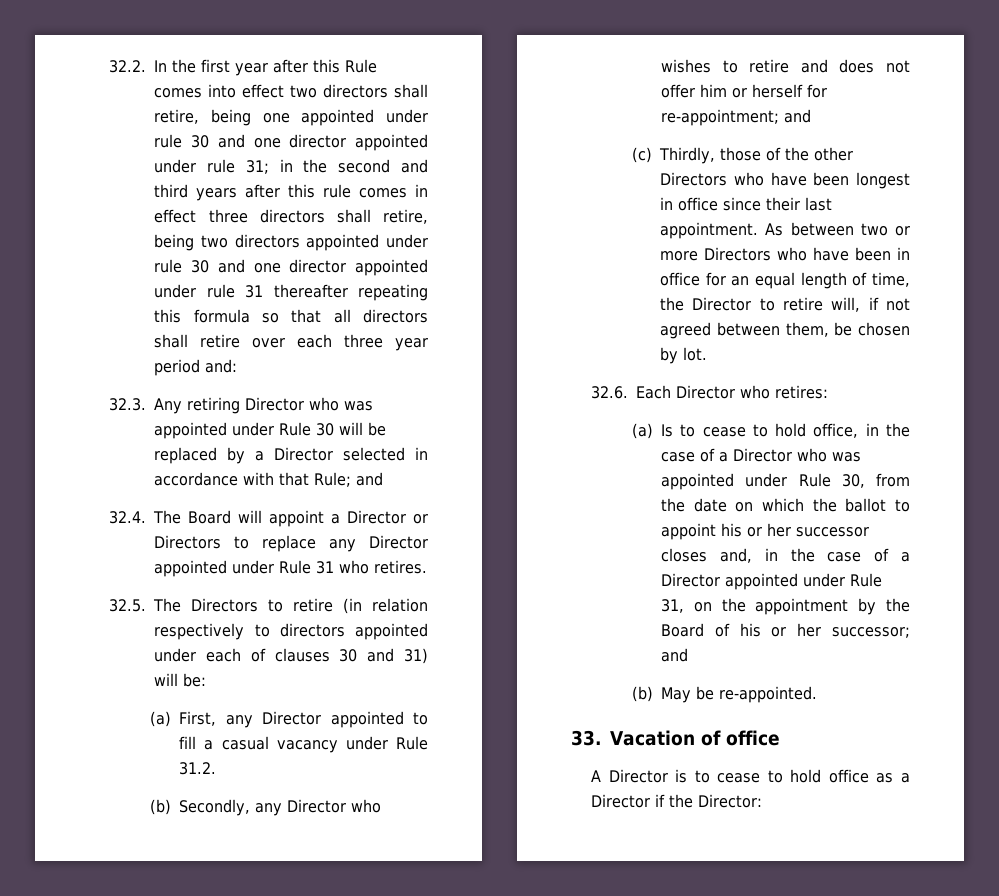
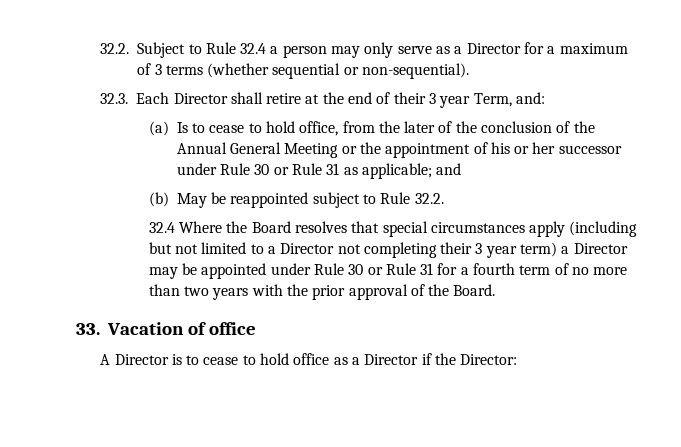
[109,59,378,76] [154,84,428,98] [154,109,428,126] [154,134,428,151] [154,159,428,174] [154,184,428,201] [154,209,428,224] [154,234,428,251] [154,259,428,276] [154,284,428,301] [154,309,429,323] [154,334,428,351] [154,359,238,376] [109,397,374,414] [154,422,387,439] [154,447,428,464] [154,472,384,487] [109,510,428,527] [154,535,428,552] [154,560,428,577] [109,598,428,614] [154,623,428,640] [154,648,428,664] [154,673,207,687] [150,711,428,728] [179,736,428,753] [179,762,217,775] [150,799,382,816] [661,59,910,73] [661,84,828,98] [661,109,812,126] [632,147,854,164] [660,172,910,189] [660,197,833,211] [660,222,910,239] [660,247,910,261] [660,272,910,289] [660,297,910,312] [660,322,910,339] [660,347,708,364] [591,385,829,399] 32.2. In the first year after this Rule comes into effect two directors shall retire, being one appointed under rule 30 and one director appointed under rule 31; in the second and third years after this rule comes in effect three directors shall retire, being two directors appointed under rule 30 and one director appointed under rule 31 thereafter repeating this formula so that all directors shall retire over each three year period and: // 32.3. Any retiring Director who was appointed under Rule 30 will be replaced by a Director selected in accordance with that Rule; and // 32.4. The Board will appoint a Director or Directors to replace any Director appointed under Rule 31 who retires. // 32.5. The Directors to retire (in relation respectively to directors appointed under each of clauses 30 and 31) will be: // (a) First, any Director appointed to fill a casual vacancy under Rule 31.2. // (b) Secondly, any Director who wishes to retire and does not offer him or herself for re-appointment; and // (c) Thirdly, those of the other Directors who have been longest in office since their last appointment. As between two or more Directors who have been in office for an equal length of time, the Director to retire will, if not agreed between them, be chosen by lot. // 32.6. Each Director who retires: -> [100,42,628,58] [137,63,470,79] [100,92,546,108] 32.2. Subject to Rule 32.4 a person may only serve as a Director for a maximum of 3 terms (whether sequential or non-sequential). // 32.3. Each Director shall retire at the end of their 3 year Term, and:
[865,423,910,437] [661,448,862,462] [661,473,910,490] [661,498,910,512] [661,523,870,540] [661,548,910,563] [661,573,883,590] [661,598,910,615] [661,623,910,638] [661,648,689,662] [632,686,818,703] in the case of a Director who was appointed under Rule 30, from the date on which the ballot to appoint his or her successor closes and, in the case of a Director appointed under Rule 31, on the appointment by the Board of his or her successor; and // (b) May be re-appointed. -> [342,121,595,133] [176,142,622,158] [176,163,462,179] [148,192,444,208] [148,221,638,237] [148,242,628,258] [148,263,628,279] [148,284,496,300] from the later of the conclusion of the Annual General Meeting or the appointment of his or her successor under Rule 30 or Rule 31 as applicable; and // (b) May be reappointed subject to Rule 32.2. // 32.4 Where the Board resolves that special circumstances apply (including but not limited to a Director not completing their 3 year term) a Director may be appointed under Rule 30 or Rule 31 for a fourth term of no more than two years with the prior approval of the Board.

